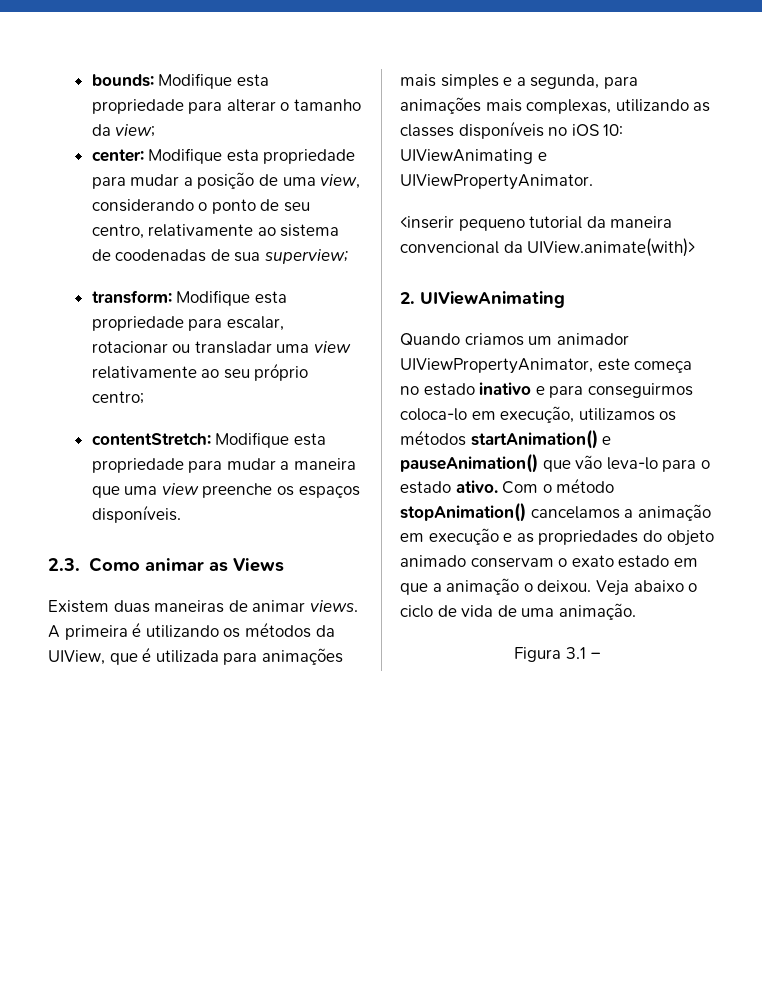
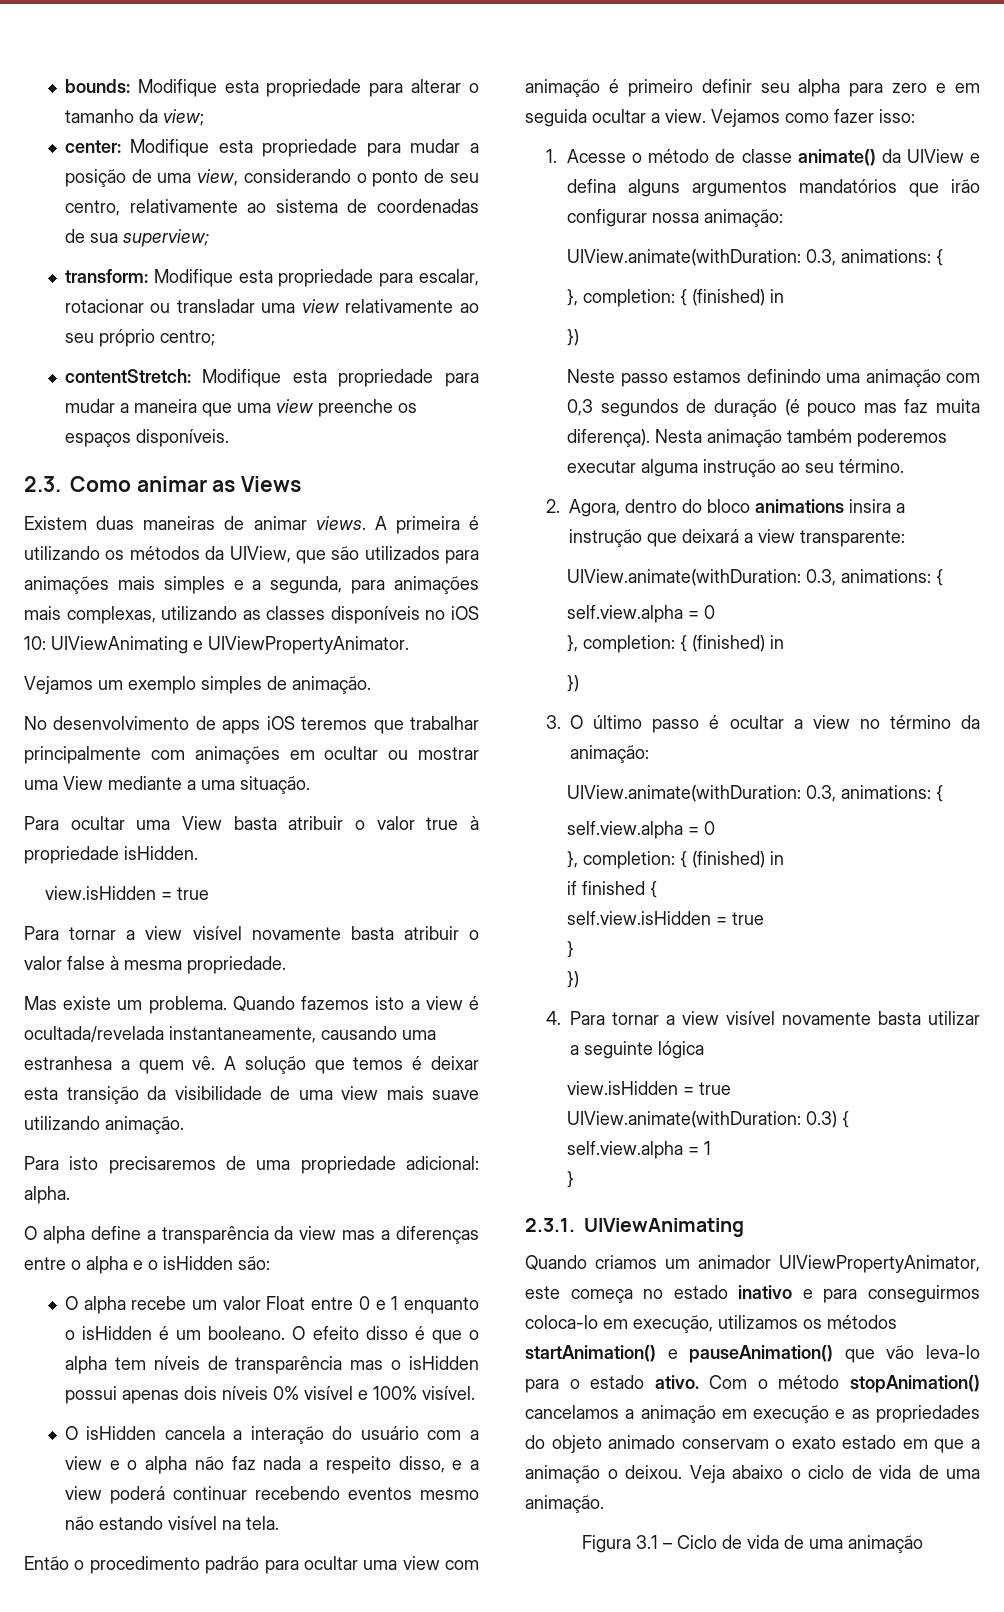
[115,249,207,262] coodenadas -> [377,199,479,213] coordenadas
[142,647,219,663] é utilizada -> [331,546,440,560] são utilizados
[400,216,673,231] [400,238,696,257] [400,292,415,304] <inserir pequeno tutorial da maneira convencional da UIView.animate(with)> // 2. -> [24,676,371,694] [24,716,479,734] [24,746,479,764] [24,776,310,794] [24,816,480,830] [24,846,198,864] [45,886,210,900] [24,926,479,940] [24,956,286,974] [24,996,480,1014] [24,1026,436,1043] [24,1056,479,1074] [24,1086,479,1104] [24,1116,184,1134] [24,1156,479,1174] [24,1186,70,1204] [24,1226,480,1244] [24,1256,270,1274] [64,1296,479,1314] [64,1326,480,1344] [64,1356,479,1374] [64,1386,475,1404] [64,1426,479,1444] [64,1456,480,1474] [64,1486,479,1504] [64,1516,279,1530] [24,1556,479,1574] [525,79,981,97] [525,109,915,127] [546,149,980,166] [567,179,980,197] [567,209,784,227] [567,249,944,266] [567,289,785,307] [567,329,580,346] [567,369,980,387] [567,399,980,417] [567,429,948,447] [567,459,905,477] [546,499,906,517] [569,529,906,547] [567,569,944,586] [567,605,716,623] [567,635,785,653] [567,675,580,692] [546,715,980,733] [570,745,650,763] [567,785,944,802] [567,821,716,839] [567,851,785,869] [567,881,658,898] [567,911,765,925] [567,941,575,958] [567,971,580,988] [546,1011,980,1025] [570,1041,705,1059] [567,1081,732,1095] [567,1111,850,1128] [567,1141,712,1159] [567,1171,575,1188] [525,1218,575,1232] Vejamos um exemplo simples de animação. // No desenvolvimento de apps iOS teremos que trabalhar principalmente com animações em ocultar ou mostrar uma View mediante a uma situação. // Para ocultar uma View basta atribuir o valor true à propriedade isHidden. // view.isHidden = true // Para tornar a view visível novamente basta atribuir o valor false à mesma propriedade. // Mas existe um problema. Quando fazemos isto a view é ocultada/revelada instantaneamente, causando uma estranhesa a quem vê. A solução que temos é deixar esta transição da visibilidade de uma view mais suave utilizando animação. // Para isto precisaremos de uma propriedade adicional: alpha. // O alpha define a transparência da view mas a diferenças entre o alpha e o isHidden são: // O alpha recebe um valor Float entre 0 e 1 enquanto o isHidden é um booleano. O efeito disso é que o alpha tem níveis de transparência mas o isHidden possui apenas dois níveis 0% visível e 100% visível. // O isHidden cancela a interação do usuário com a view e o alpha não faz nada a respeito disso, e a view poderá continuar recebendo eventos mesmo não estando visível na tela. // Então o procedimento padrão para ocultar uma view com animação é primeiro definir seu alpha para zero e em seguida ocultar a view. Vejamos como fazer isso: // 1. Acesse o método de classe animate() da UIView e defina alguns argumentos mandatórios que irão configurar nossa animação: // UIView.animate(withDuration: 0.3, animations: { // }, completion: { (finished) in // }) // Neste passo estamos definindo uma animação com 0,3 segundos de duração (é pouco mas faz muita diferença). Nesta animação também poderemos executar alguma instrução ao seu término. // 2. Agora, dentro do bloco animations insira a instrução que deixará a view transparente: // UIView.animate(withDuration: 0.3, animations: { // self.view.alpha = 0 // }, completion: { (finished) in // }) // 3. O último passo é ocultar a view no término da animação: // UIView.animate(withDuration: 0.3, animations: { // self.view.alpha = 0 // }, completion: { (finished) in // if finished { // self.view.isHidden = true // } // }) // 4. Para tornar a view visível novamente basta utilizar a seguinte lógica // view.isHidden = true // UIView.animate(withDuration: 0.3) { // self.view.alpha = 1 // } // 2.3.1.
(601, 655) none -> [677,1535,923,1553] Ciclo de vida de uma animação

